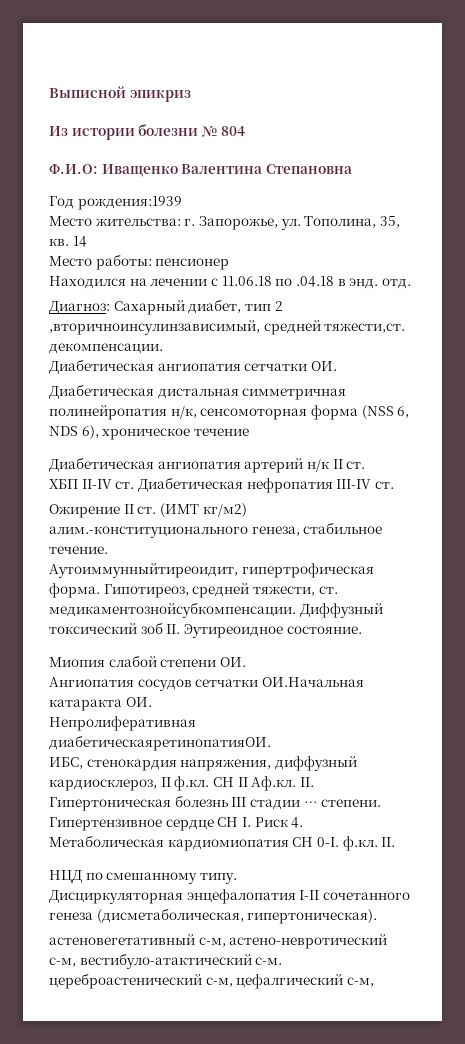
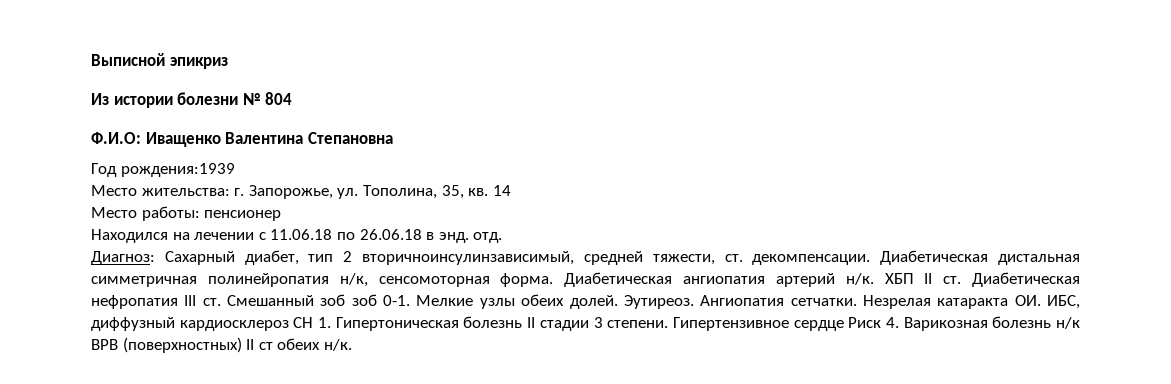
[295,276,334,287] .04.18 -> [359,229,422,240] 26.06.18
[49,320,406,335] [49,343,163,354] [49,359,337,374] ,вторичноинсулинзависимый, средней тяжести,ст. декомпенсации. // Диабетическая ангиопатия сетчатки ОИ. // -> [362,251,871,265] вторичноинсулинзависимый, средней тяжести, ст. декомпенсации.
[310,405,410,420] [49,425,249,440] форма (NSS 6, NDS 6), хроническое течение // -> [500,273,554,287] форма.
[306,459,366,472] [49,479,135,489] н/к II ст. // ХБП II-IV ст. -> [845,273,962,285] н/к. ХБП II ст.
[336,479,394,489] [49,503,247,518] [49,522,383,538] [49,546,108,554] [49,563,374,578] [49,583,338,598] [49,602,383,618] [49,622,362,638] [49,655,246,667] [49,677,364,691] [49,697,152,711] [49,716,196,731] [49,735,271,751] [49,756,357,771] [49,776,314,791] [49,795,382,811] [49,817,304,831] [49,835,396,851] [49,870,237,884] [49,889,410,904] [49,908,378,924] [49,934,388,949] [49,953,283,969] [49,973,374,989] III-IV ст. // Ожирение II ст. (ИМТ кг/м2) алим.-конституционального генеза, стабильное течение. // Аутоиммунныйтиреоидит, гипертрофическая форма. Гипотиреоз, средней тяжести, ст. медикаментознойсубкомпенсации. Диффузный токсический зоб II. Эутиреоидное состояние. // Миопия слабой степени ОИ. // Ангиопатия сосудов сетчатки ОИ.Начальная катаракта ОИ. // Непролиферативная диабетическаяретинопатияОИ. // ИБС, стенокардия напряжения, диффузный кардиосклероз, II ф.кл. СН II Аф.кл. II. Гипертоническая болезнь III стадии … степени. Гипертензивное сердце СН I. Риск 4. Метаболическая кардиомиопатия СН 0-I. ф.кл. II. // НЦД по смешанному типу. // Дисциркуляторная энцефалопатия I-II сочетанного генеза (дисметаболическая, гипертоническая). // астеновегетативный с-м, астено-невротический с-м, вестибуло-атактический с-м. цереброастенический с-м, цефалгический с-м, -> [184,294,1081,309] [91,316,1080,331] [91,337,352,353] III ст. Смешанный зоб зоб 0-1. Мелкие узлы обеих долей. Эутиреоз. Ангиопатия сетчатки. Незрелая катаракта ОИ. ИБС, диффузный кардиосклероз СН 1. Гипертоническая болезнь II стадии 3 степени. Гипертензивное сердце Риск 4. Варикозная болезнь н/к ВРВ (поверхностных) II ст обеих н/к.

